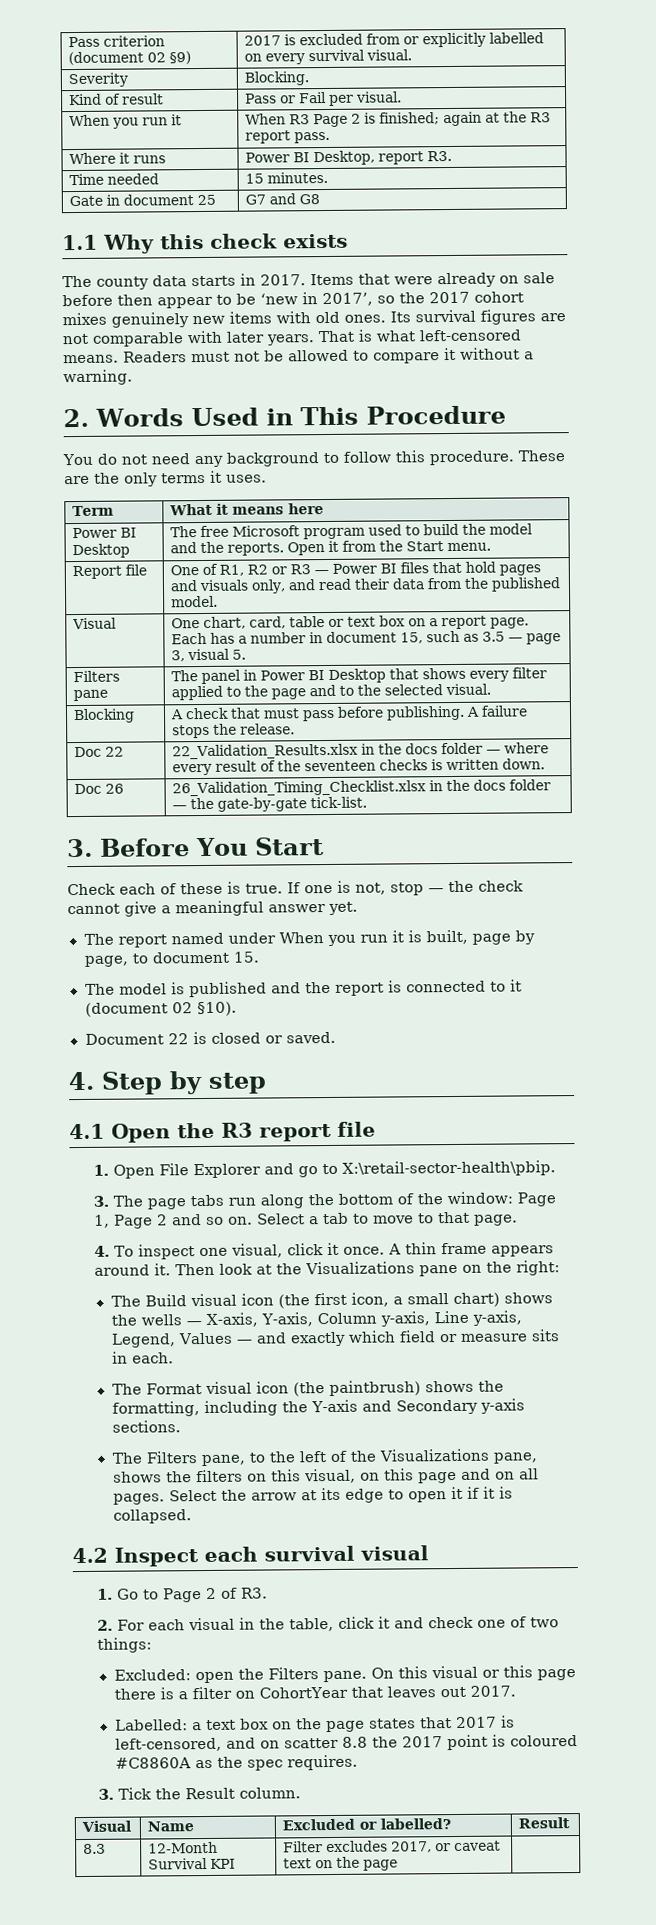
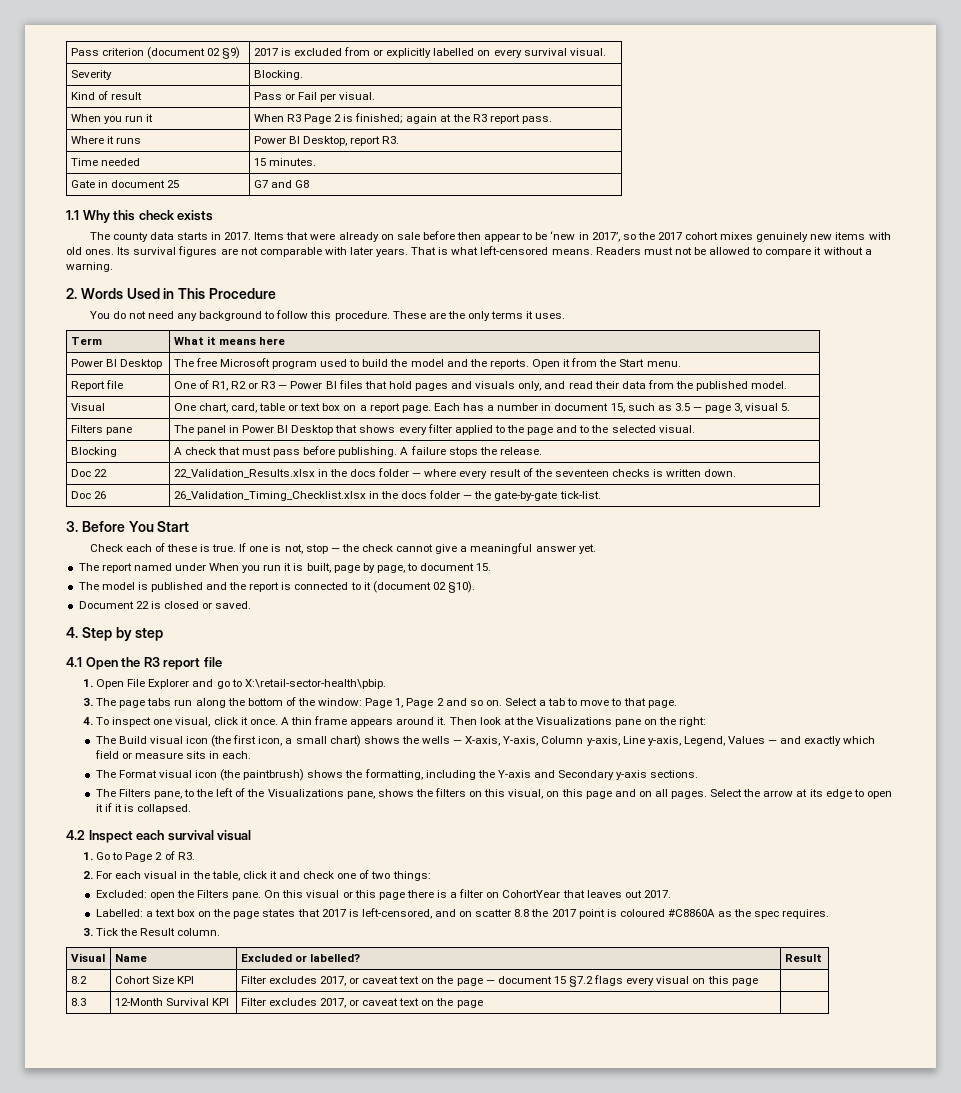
(571, 1823) none -> [70,976,87,984] [114,976,194,984] [240,975,758,987] // 8.2 | Cohort Size KPI | Filter excludes 2017, or caveat text on the page — document 15 §7.2 flags every visual on this page |

